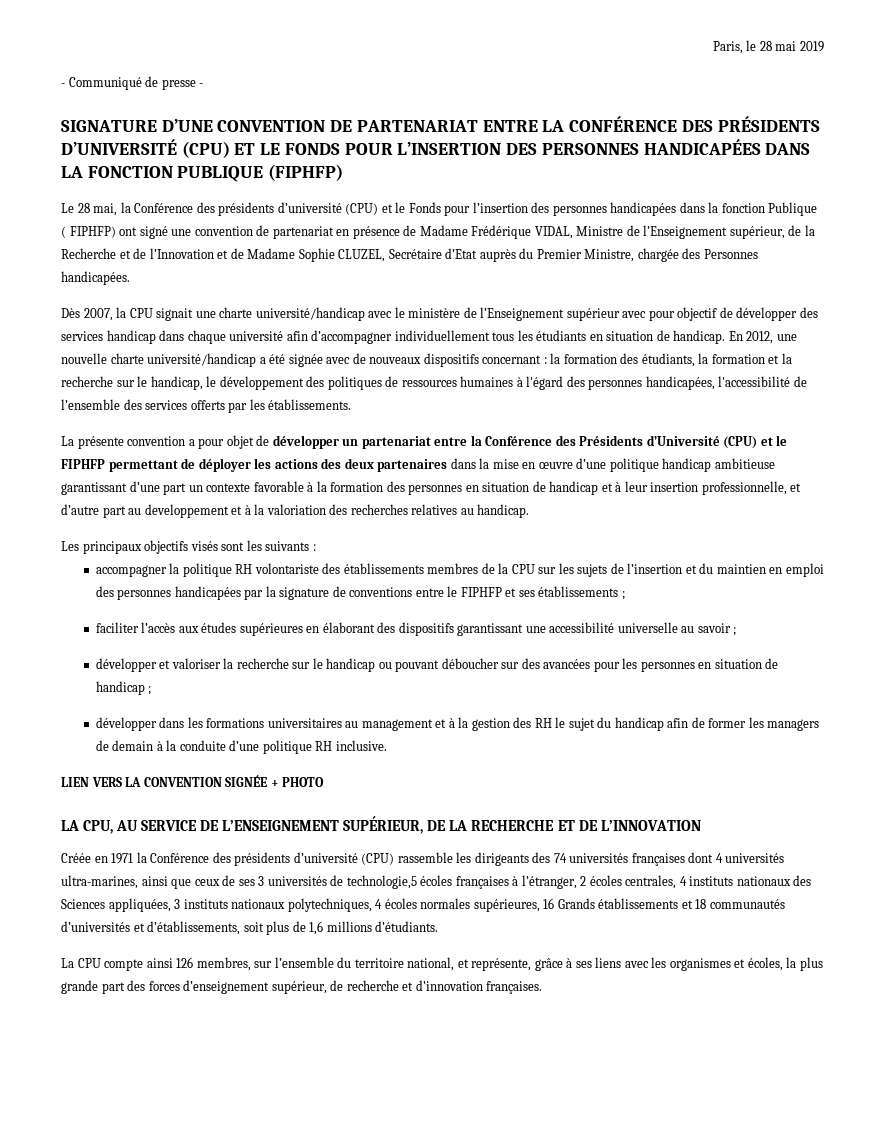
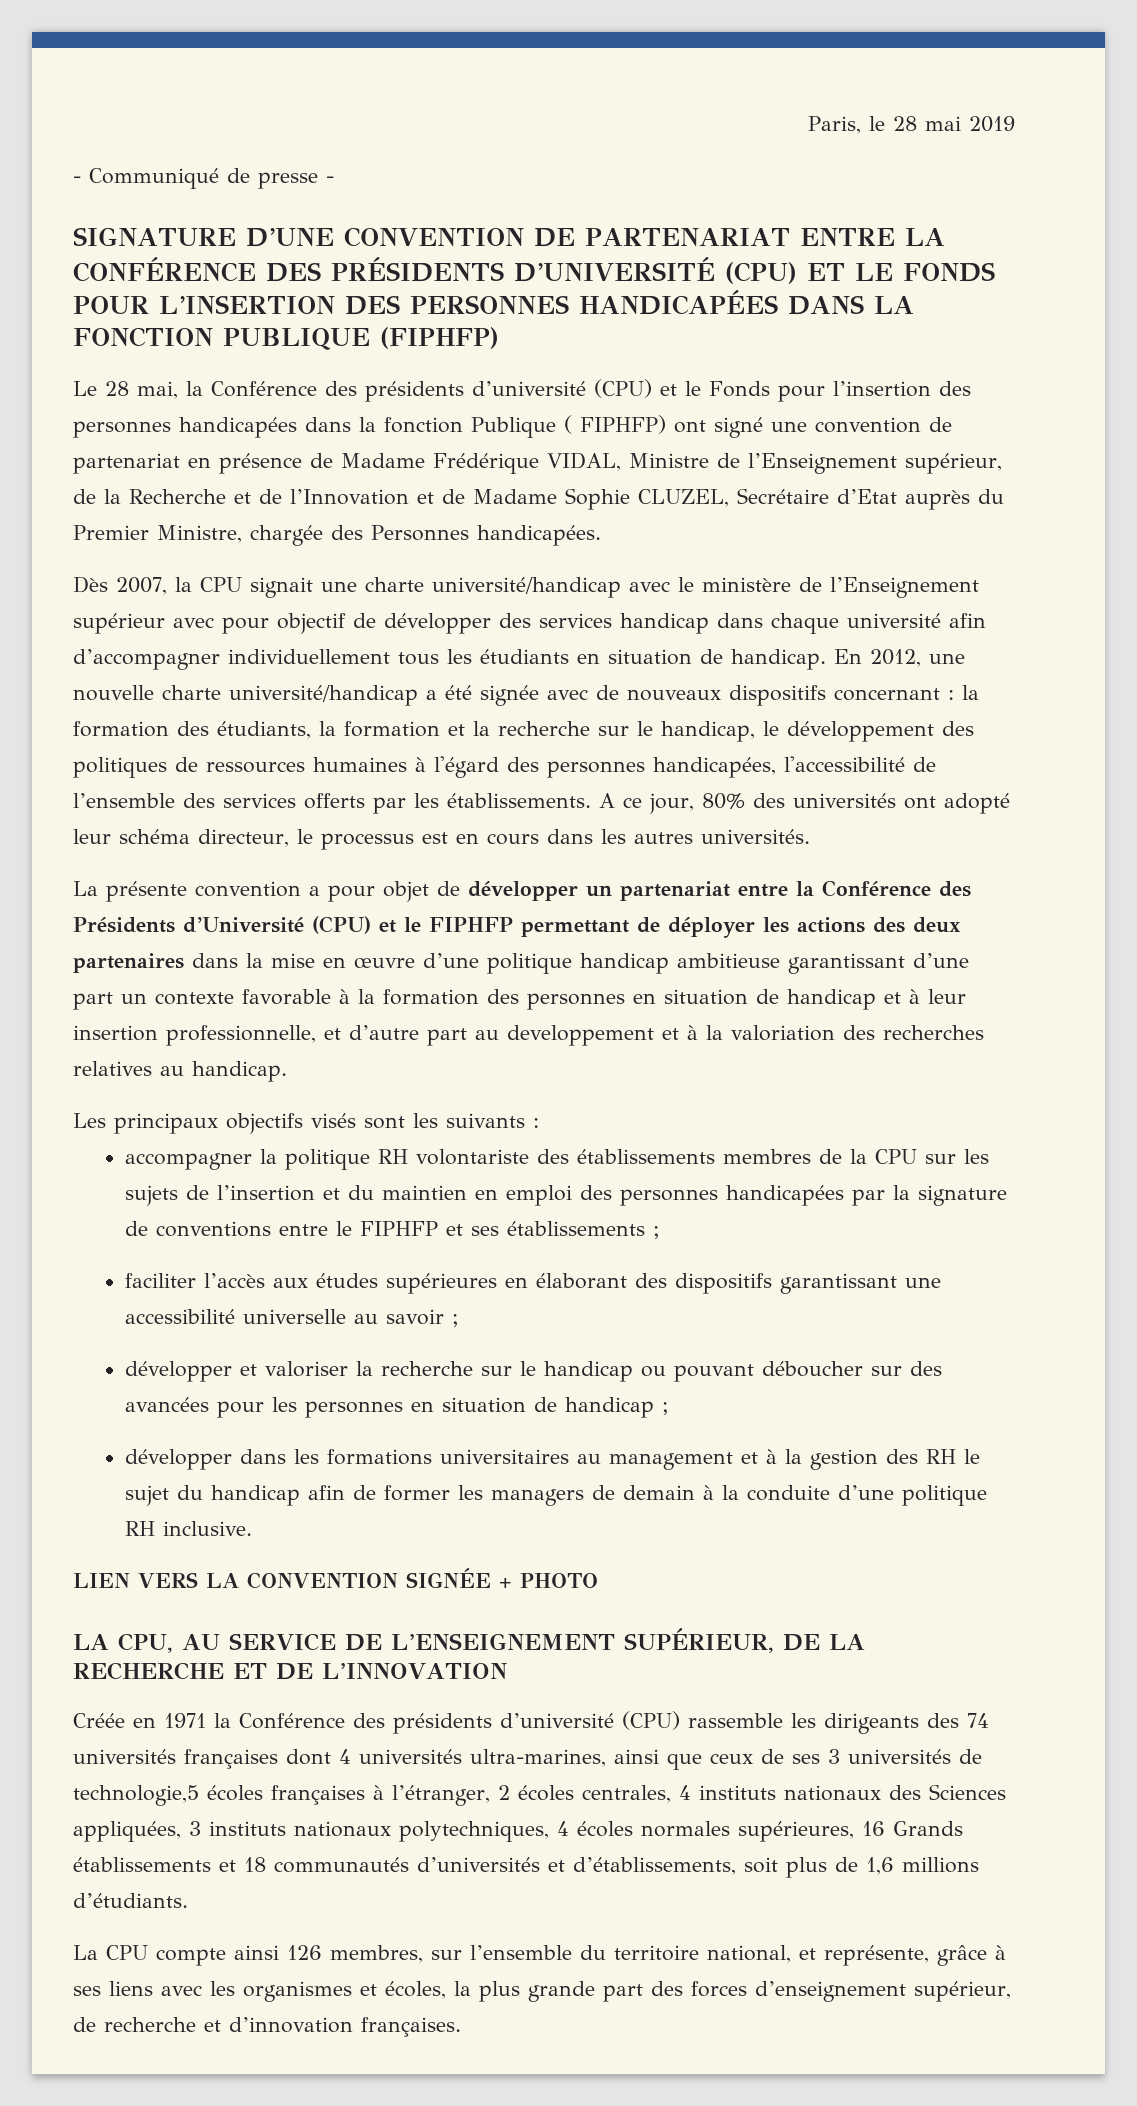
(352, 404) none -> [599,793,1010,814] [73,829,810,850] A ce jour, 80% des universités ont adopté leur schéma directeur, le processus est en cours dans les autres universités.

